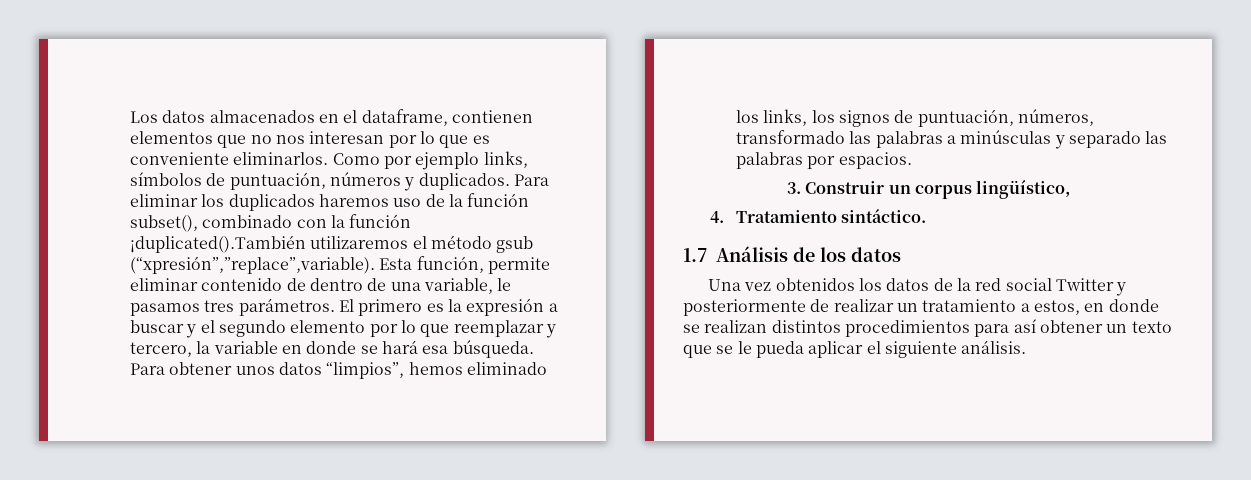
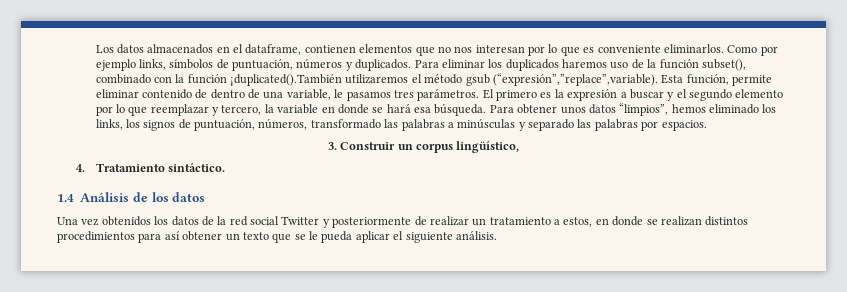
[130,256,376,274] (“xpresión”,”replace”,variable). -> [492,73,658,86] (“expresión”,”replace”,variable).
[683,248,708,262] 1.7 -> [57,194,74,202] 1.4

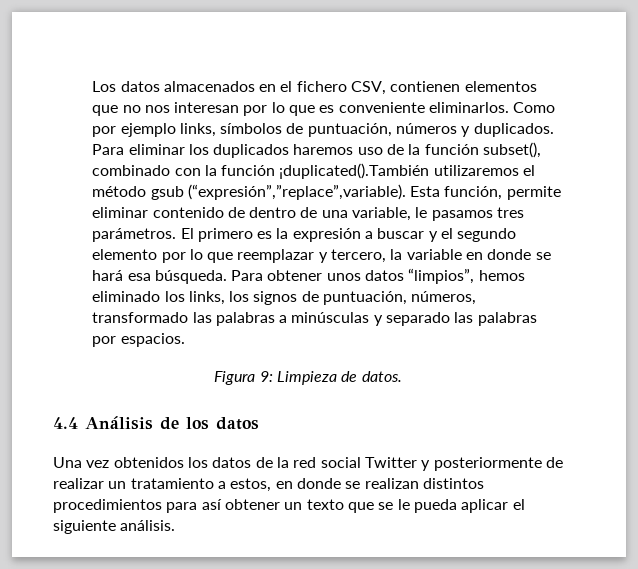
[245,44,302,55] dataframe, -> [296,81,387,95] fichero CSV,
[327,141,520,153] [76,163,225,172] [57,194,74,202] 3. Construir un corpus lingüístico, // 4. Tratamiento sintáctico. // 1.4 -> [214,371,402,385] [53,417,78,429] Figura 9: Limpieza de datos. // 4.4

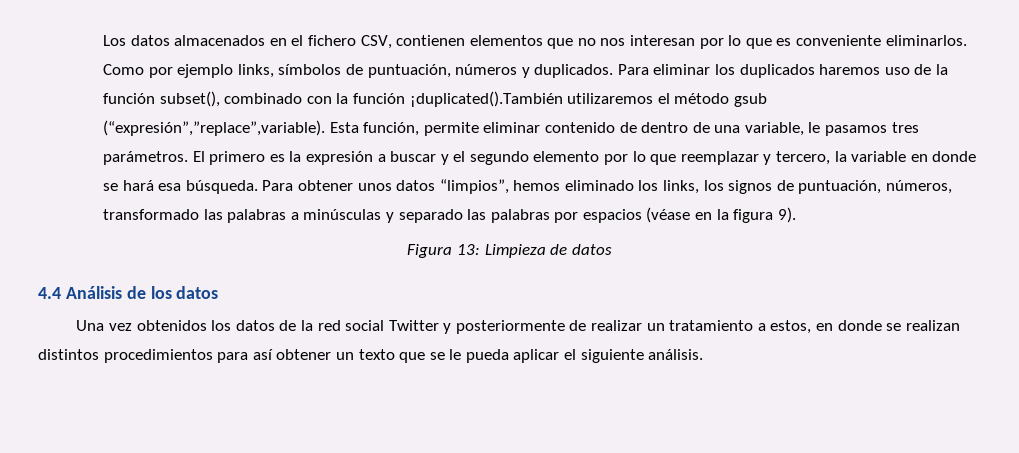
[120,333,185,347] espacios. -> [582,207,796,223] espacios (véase en la figura 9).
[259,371,273,382] 9: -> [456,244,480,255] 13:
[361,371,402,382] datos. -> [571,244,612,255] datos

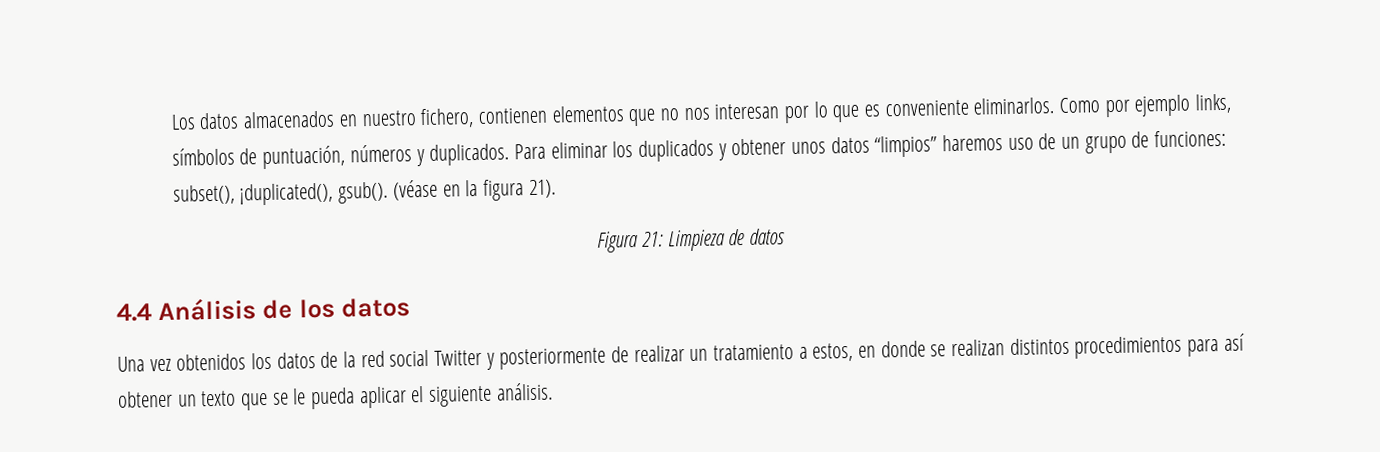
[291,35,392,49] el fichero CSV, -> [361,108,475,129] nuestro fichero,
[819,64,949,75] [102,91,767,107] [102,120,919,136] [102,151,977,165] [102,179,953,194] [102,209,642,223] haremos uso de la función subset(), combinado con la función ¡duplicated().También utilizaremos el método gsub (“expresión”,”replace”,variable). Esta función, permite eliminar contenido de dentro de una variable, le pasamos tres parámetros. El primero es la expresión a buscar y el segundo elemento por lo que reemplazar y tercero, la variable en donde se hará esa búsqueda. Para obtener unos datos “limpios”, hemos eliminado los links, los signos de puntuación, números, transformado las palabras a minúsculas y separado las palabras por espacios -> [717,129,1226,161] [172,181,389,206] y obtener unos datos “limpios” haremos uso de un grupo de funciones: subset(), ¡duplicated(), gsub().
[777,207,796,223] 9). -> [528,179,556,199] 21).
[456,244,480,255] 13: -> [640,231,664,247] 21:

